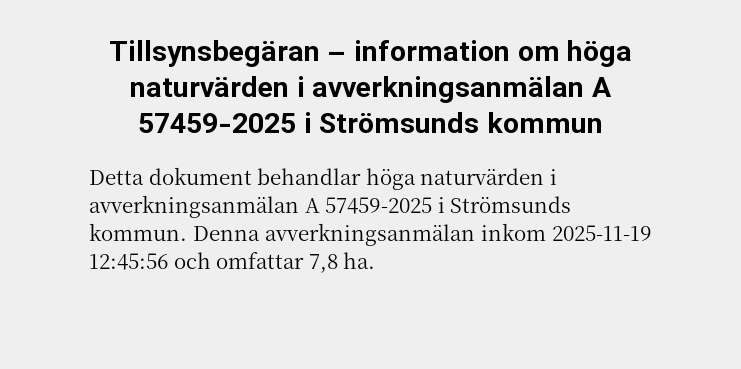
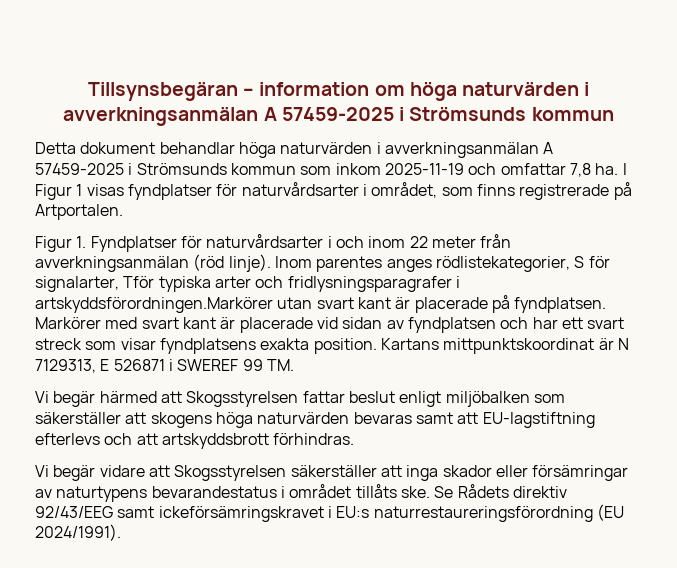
[89,223,475,246] kommun. Denna avverkningsanmälan -> [230,163,332,175] kommun som
[89,253,168,270] 12:45:56 -> (464, 169) none
(376, 260) none -> [622,163,627,175] [35,182,632,200] [35,204,123,220] [35,234,512,252] [35,254,610,272] [35,276,460,292] [35,295,607,313] [35,317,625,333] [35,338,629,354] [35,359,294,373] [35,391,565,407] [35,412,595,428] [35,433,355,449] [35,465,629,481] [35,484,567,502] [35,504,624,522] [35,524,121,541] I Figur 1 visas fyndplatser för naturvårdsarter i området, som finns registrerade på Artportalen. // Figur 1. Fyndplatser för naturvårdsarter i och inom 22 meter från avverkningsanmälan (röd linje). Inom parentes anges rödlistekategorier, S för signalarter, Tför typiska arter och fridlysningsparagrafer i artskyddsförordningen.Markörer utan svart kant är placerade på fyndplatsen. Markörer med svart kant är placerade vid sidan av fyndplatsen och har ett svart streck som visar fyndplatsens exakta position. Kartans mittpunktskoordinat är N 7129313, E 526871 i SWEREF 99 TM. // Vi begär härmed att Skogsstyrelsen fattar beslut enligt miljöbalken som säkerställer att skogens höga naturvärden bevaras samt att EU-lagstiftning efterlevs och att artskyddsbrott förhindras. // Vi begär vidare att Skogsstyrelsen säkerställer att inga skador eller försämringar av naturtypens bevarandestatus i området tillåts ske. Se Rådets direktiv 92/43/EEG samt ickeförsämringskravet i EU:s naturrestaureringsförordning (EU 2024/1991).

